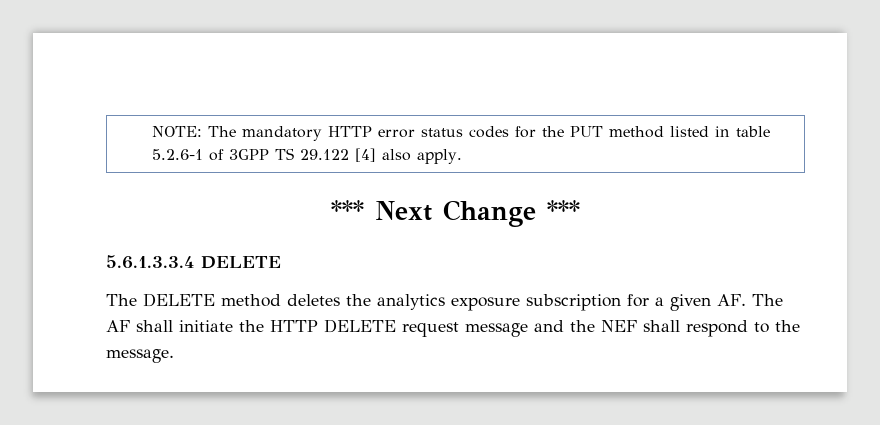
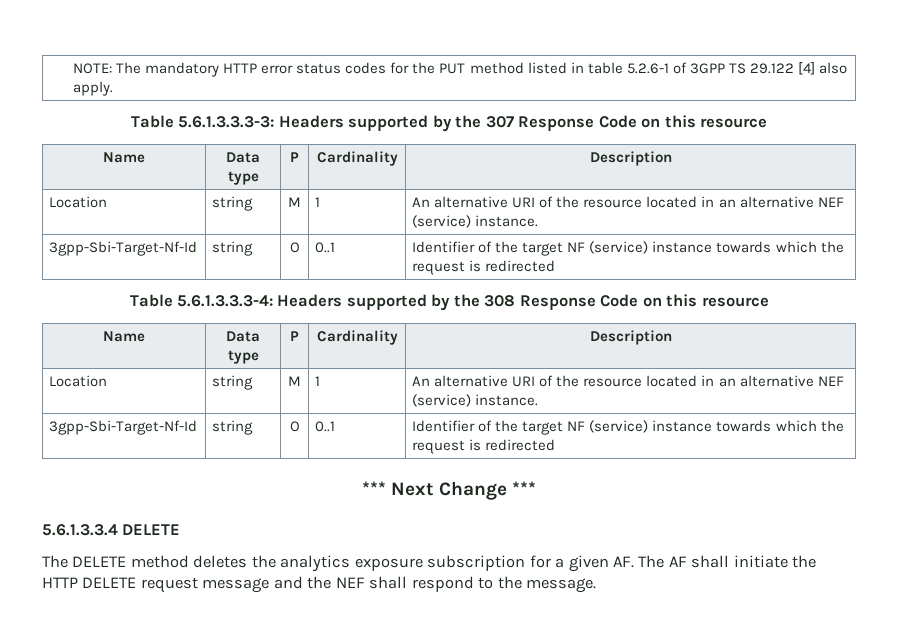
(462, 156) none -> [130,115,768,132] [103,152,145,163] [226,152,260,163] [227,171,259,185] [290,152,299,162] [316,151,398,166] [589,151,672,166] [49,196,108,208] [212,196,254,211] [288,197,301,207] [315,197,321,207] [412,196,844,208] [412,215,539,228] [49,241,198,256] [212,241,254,256] [289,242,300,253] [315,242,336,253] [412,241,844,256] [412,260,556,275] [129,294,769,311] [103,331,145,342] [226,331,260,342] [227,350,259,364] [290,331,299,341] [316,330,398,345] [589,330,672,345] [49,375,108,387] [212,375,254,390] [288,376,301,386] [315,376,321,386] [412,375,844,387] [412,394,539,407] [49,420,198,435] [212,420,254,435] [289,421,300,432] [315,421,336,432] [412,420,844,435] [412,439,556,454] // Table 5.6.1.3.3.3-3: Headers supported by the 307 Response Code on this resource // Name | Data type | P | Cardinality | Description // Location | string | M | 1 | An alternative URI of the resource located in an alternative NEF (service) instance. // 3gpp-Sbi-Target-Nf-Id | string | O | 0..1 | Identifier of the target NF (service) instance towards which the request is redirected // Table 5.6.1.3.3.3-4: Headers supported by the 308 Response Code on this resource // Name | Data type | P | Cardinality | Description // Location | string | M | 1 | An alternative URI of the resource located in an alternative NEF (service) instance. // 3gpp-Sbi-Target-Nf-Id | string | O | 0..1 | Identifier of the target NF (service) instance towards which the request is redirected

